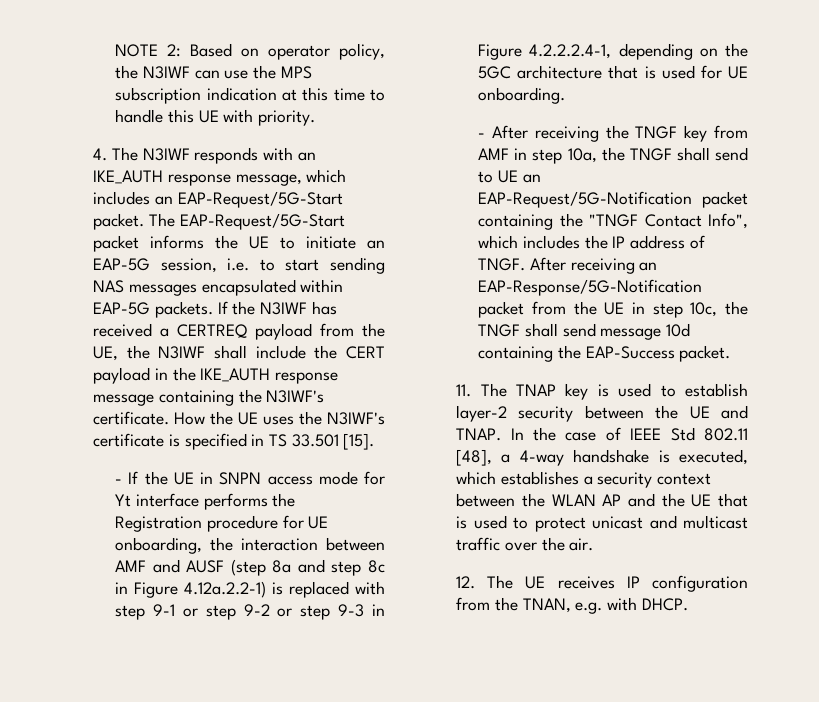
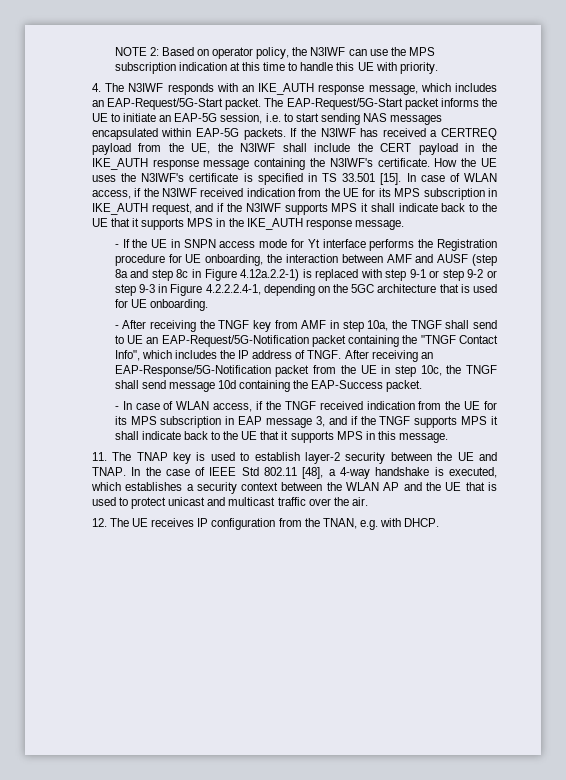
(375, 441) none -> [406,173,497,182] [91,188,497,200] [91,203,498,215] [91,218,404,230] In case of WLAN access, if the N3IWF received indication from the UE for its MPS subscription in IKE_AUTH request, and if the N3IWF supports MPS it shall indicate back to the UE that it supports MPS in the IKE_AUTH response message.
(731, 353) none -> [114,401,498,412] [114,416,499,428] [114,431,449,443] // - In case of WLAN access, if the TNGF received indication from the UE for its MPS subscription in EAP message 3, and if the TNGF supports MPS it shall indicate back to the UE that it supports MPS in this message.

